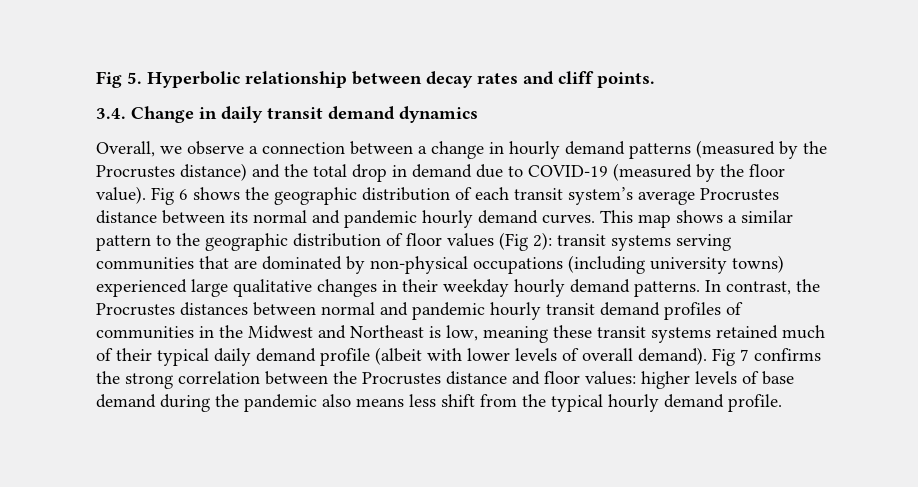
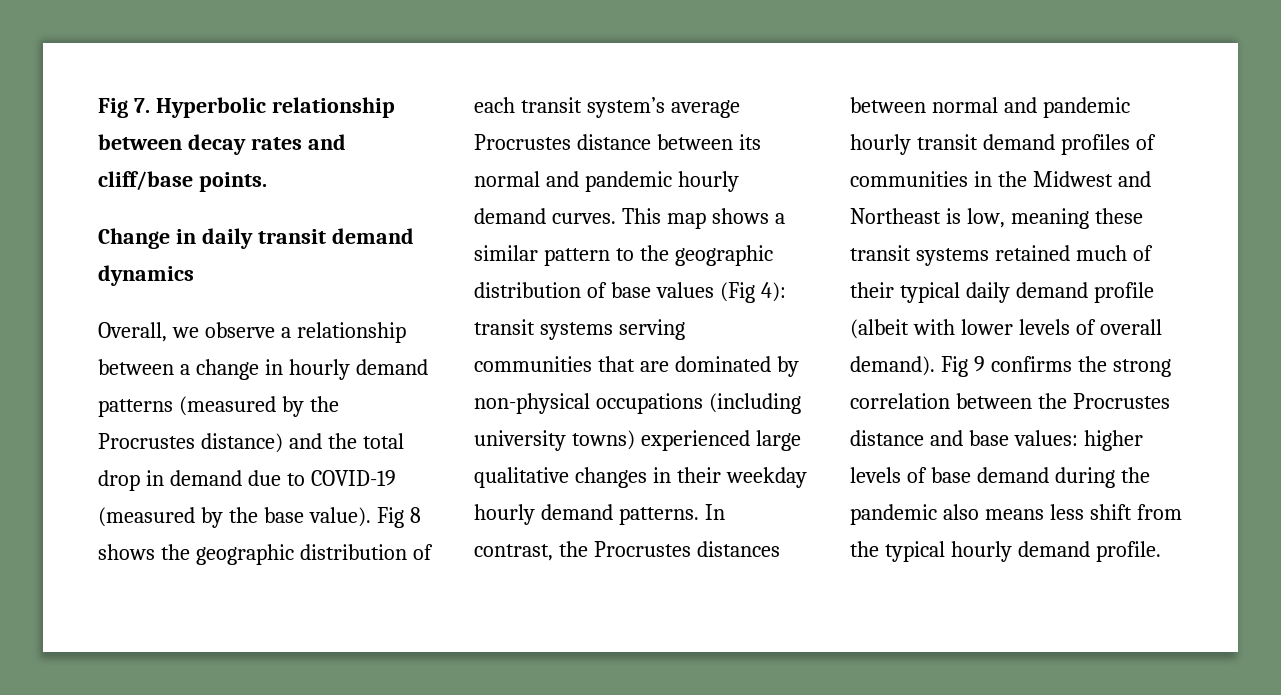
[96,71,142,88] Fig 5. -> [98,98,150,118] Fig 7.
[558,71,594,84] cliff -> [98,171,193,191] cliff/base
[96,108,126,119] 3.4. -> (267, 182) none
[262,142,345,154] connection -> [296,322,406,343] relationship
[749,164,785,177] floor -> [263,507,304,523] base
[179,189,188,200] 6 -> [409,507,421,523] 8
[406,233,442,246] floor -> [610,282,651,298] base
[533,232,552,250] 2): -> [760,282,786,302] 4):
[740,349,749,361] 7 -> [973,356,985,372] 9
[544,371,580,384] floor -> [968,430,1009,446] base

